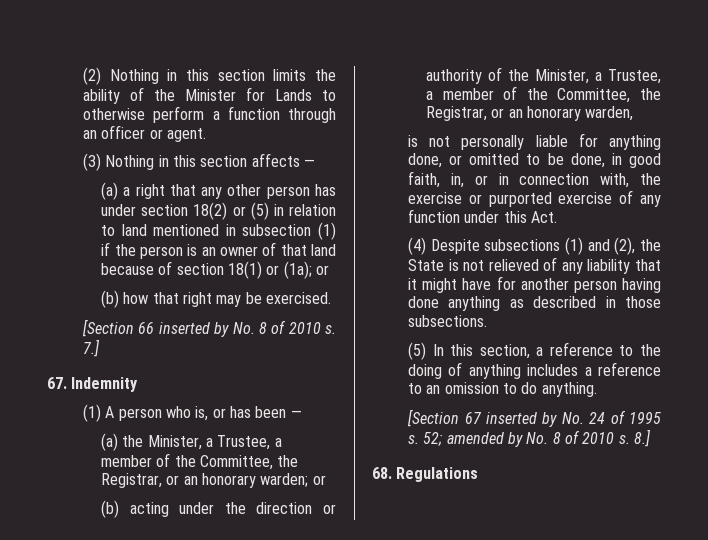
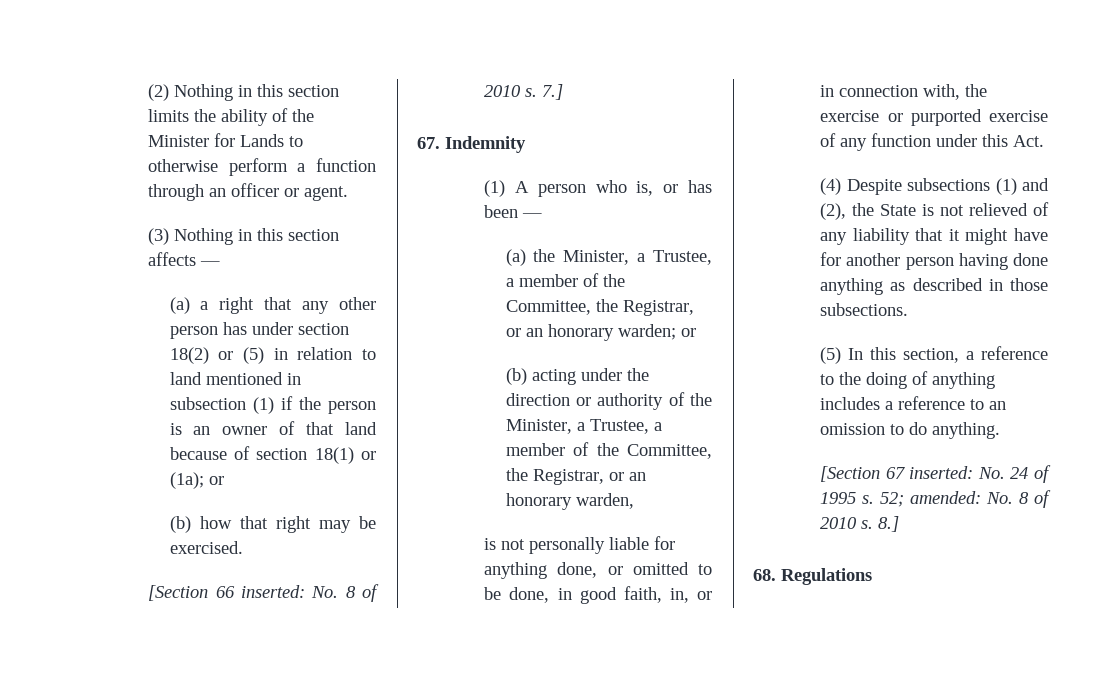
[158,322,230,337] inserted by -> [240,585,305,598] inserted:
[485,412,558,427] inserted by -> [909,466,974,479] inserted:
[446,432,524,447] amended by -> [910,491,982,504] amended:

